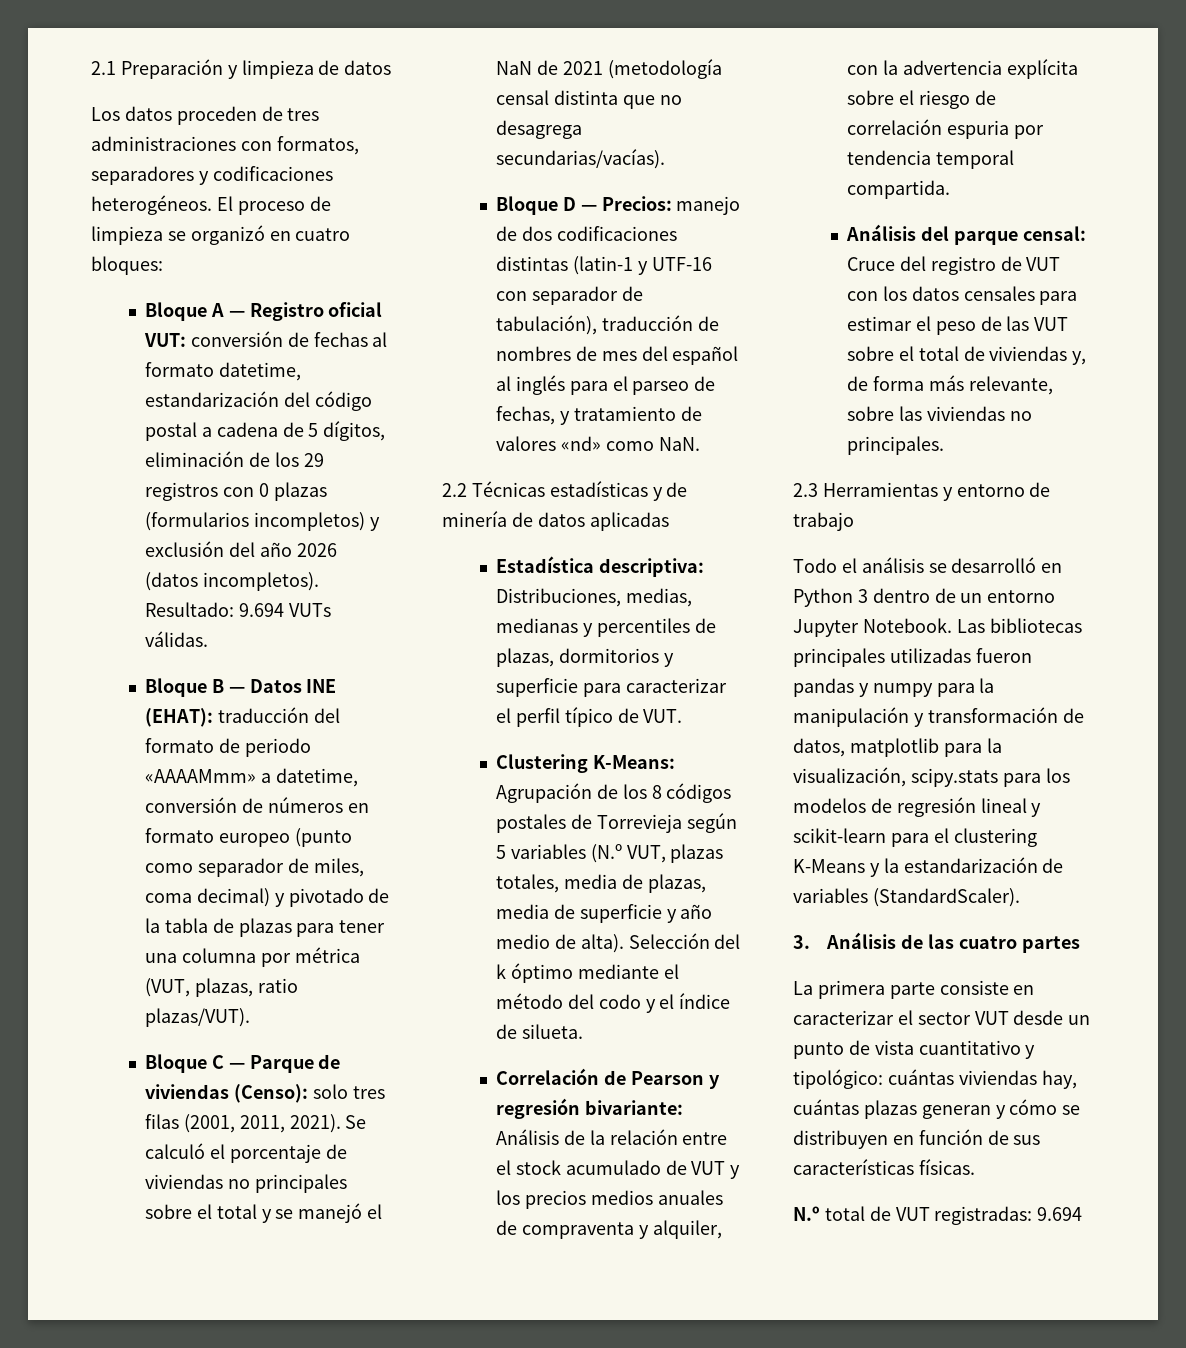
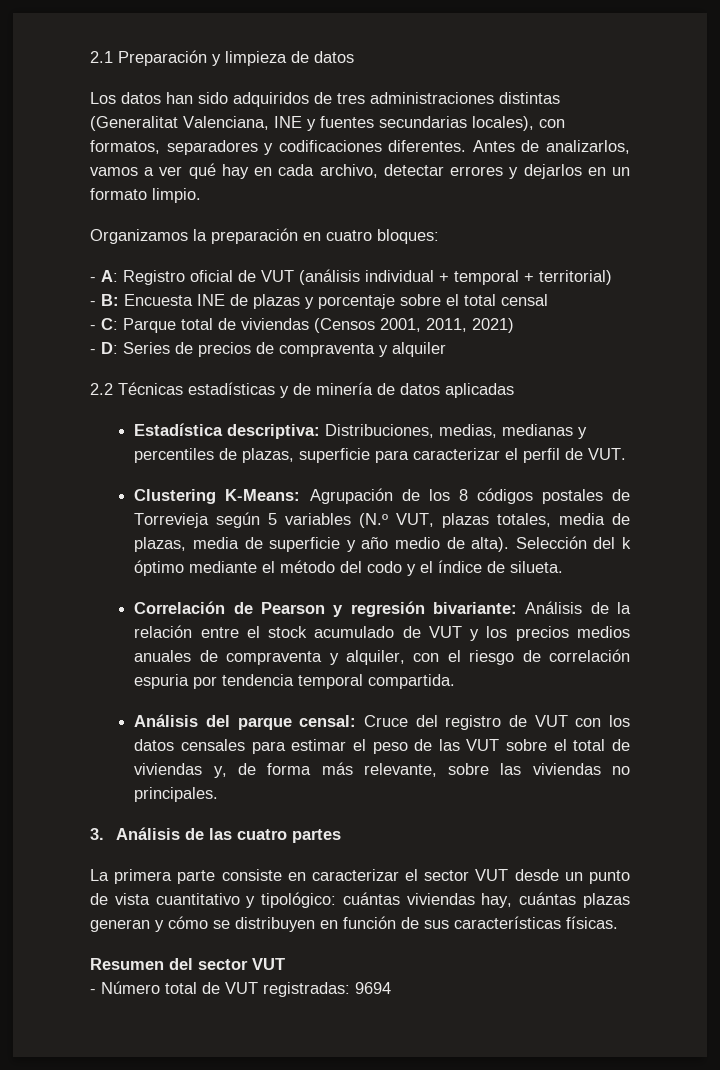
[176,106,320,125] [91,136,236,151] proceden de tres administraciones -> [166,92,560,107] [90,116,534,131] han sido adquiridos de tres administraciones distintas (Generalitat Valenciana, INE y fuentes secundarias locales),
[91,195,331,215] [91,225,351,245] [91,256,163,275] [144,302,383,321] [143,331,388,347] [144,362,301,381] [144,391,372,411] [144,421,386,441] [144,451,324,467] [144,482,327,501] [144,512,380,531] [144,541,337,557] [144,572,319,591] [144,602,331,617] [144,631,208,647] [144,678,337,697] [144,707,340,727] [144,738,311,757] [144,768,358,787] [144,797,369,813] [144,828,352,847] [144,858,364,877] [144,888,390,907] [144,918,386,937] [144,947,360,967] [144,978,298,997] [144,1008,250,1027] [144,1054,341,1073] [144,1084,385,1103] [144,1114,367,1133] [144,1143,347,1163] [144,1174,347,1193] [144,1203,383,1223] [495,59,722,79] [495,90,682,109] [495,120,582,139] [495,149,665,169] [495,196,741,215] [495,226,677,241] [495,256,712,275] [495,286,643,305] [495,315,719,335] [495,346,739,365] [495,375,716,395] [495,406,702,425] [495,436,700,451] heterogéneos. El proceso de limpieza se organizó en cuatro bloques: // Bloque A — Registro oficial VUT: conversión de fechas al formato datetime, estandarización del código postal a cadena de 5 dígitos, eliminación de los 29 registros con 0 plazas (formularios incompletos) y exclusión del año 2026 (datos incompletos). Resultado: 9.694 VUTs válidas. // Bloque B — Datos INE (EHAT): traducción del formato de periodo «AAAAMmm» a datetime, conversión de números en formato europeo (punto como separador de miles, coma decimal) y pivotado de la tabla de plazas para tener una columna por métrica (VUT, plazas, ratio plazas/VUT). // Bloque C — Parque de viviendas (Censo): solo tres filas (2001, 2011, 2021). Se calculó el porcentaje de viviendas no principales sobre el total y se manejó el NaN de 2021 (metodología censal distinta que no desagrega secundarias/vacías). // Bloque D — Precios: manejo de dos codificaciones distintas (latin-1 y UTF-16 con separador de tabulación), traducción de nombres de mes del español al inglés para el parseo de fechas, y tratamiento de valores «nd» como NaN. -> [388,140,630,154] [90,163,630,179] [90,188,201,203] [90,228,439,244] [90,269,612,285] [90,294,548,309] [90,318,514,333] [90,342,446,357] diferentes. Antes de analizarlos, vamos a ver qué hay en cada archivo, detectar errores y dejarlos en un formato limpio. // Organizamos la preparación en cuatro bloques: // - A: Registro oficial de VUT (análisis individual + temporal + territorial) // - B: Encuesta INE de plazas y porcentaje sobre el total censal // - C: Parque total de viviendas (Censos 2001, 2011, 2021) // - D: Series de precios de compraventa y alquiler
[558,648,674,667] dormitorios y -> (295, 455) none
[564,707,613,727] típico -> (561, 455) none
[882,59,1078,79] [846,90,894,105] la advertencia explícita sobre -> (440, 657) none
[793,482,1051,501] [793,512,854,531] [793,557,1063,573] [793,588,1056,607] [793,618,1082,637] [793,648,1032,667] [793,678,995,697] [793,707,1084,727] [793,738,1002,757] [793,767,1070,787] [793,797,1042,817] [793,828,1037,847] [793,857,1064,877] [793,888,1020,907] // 2.3 Herramientas y entorno de trabajo // Todo el análisis se desarrolló en Python 3 dentro de un entorno Jupyter Notebook. Las bibliotecas principales utilizadas fueron pandas y numpy para la manipulación y transformación de datos, matplotlib para la visualización, scipy.stats para los modelos de regresión lineal y scikit-learn para el clustering K-Means y la estandarización de variables (StandardScaler). -> (219, 794) none
[793,1206,820,1221] N.º -> [90,958,285,970] [90,981,160,994] Resumen del sector VUT // - Número
[1037,1207,1083,1221] 9.694 -> [355,982,391,994] 9694

